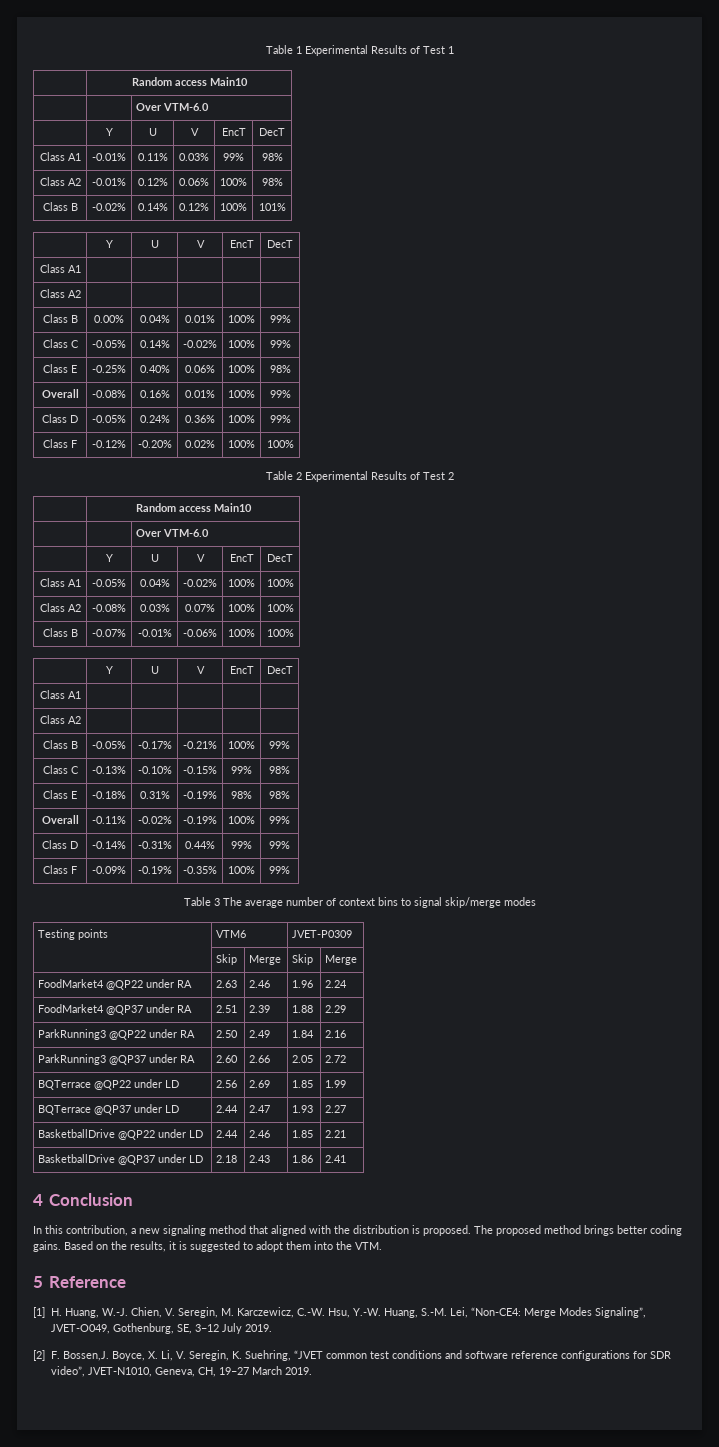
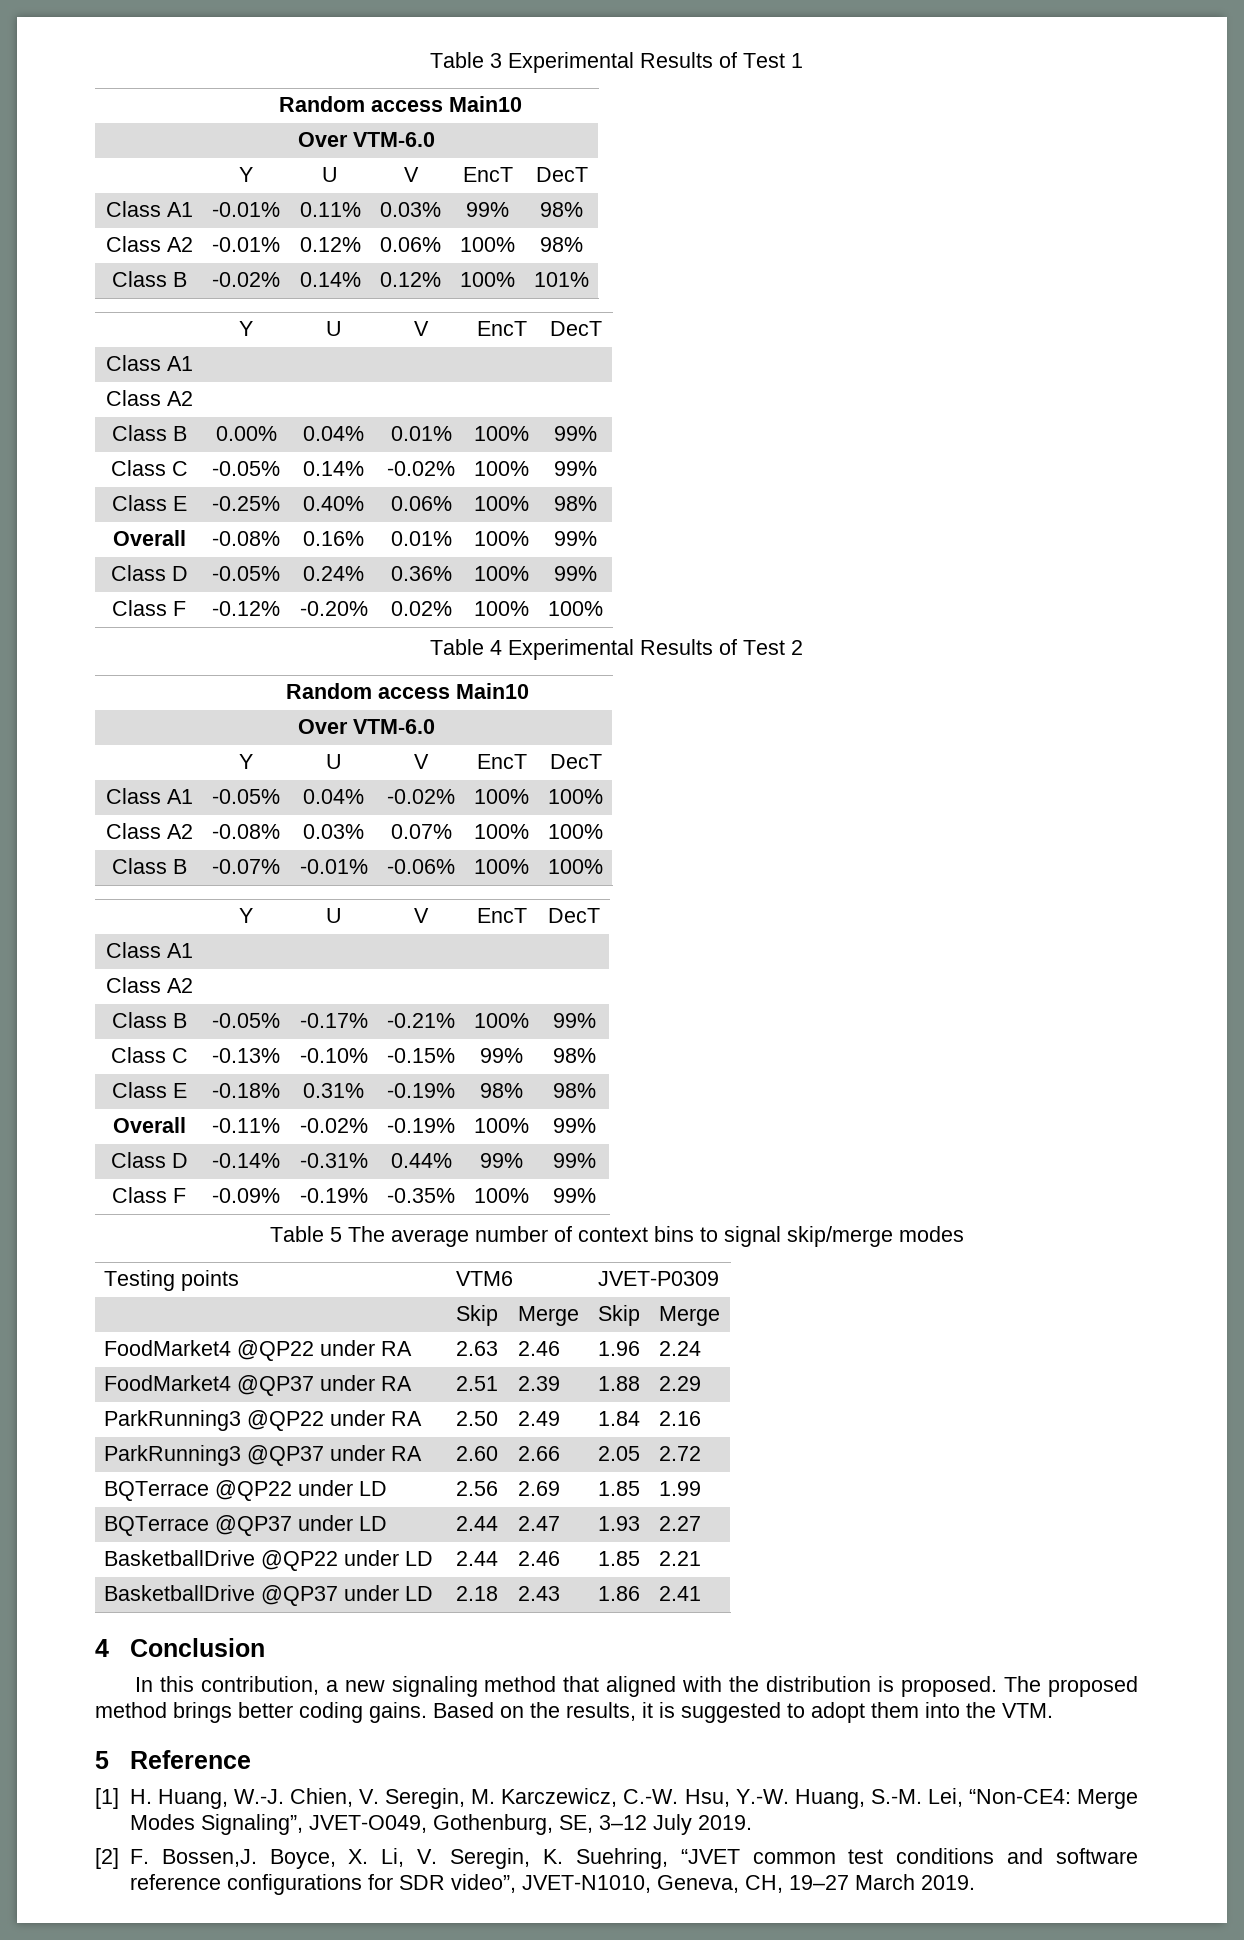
[265,45,302,54] Table 1 -> [430,52,502,68] Table 3
[295,472,302,480] 2 -> [490,640,502,655] 4
[213,898,220,906] 3 -> [329,1227,342,1242] 5

